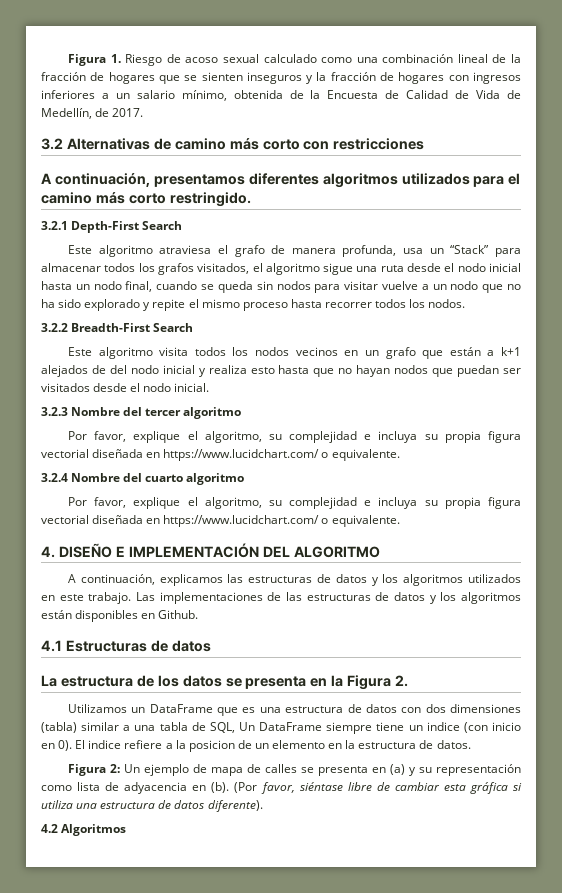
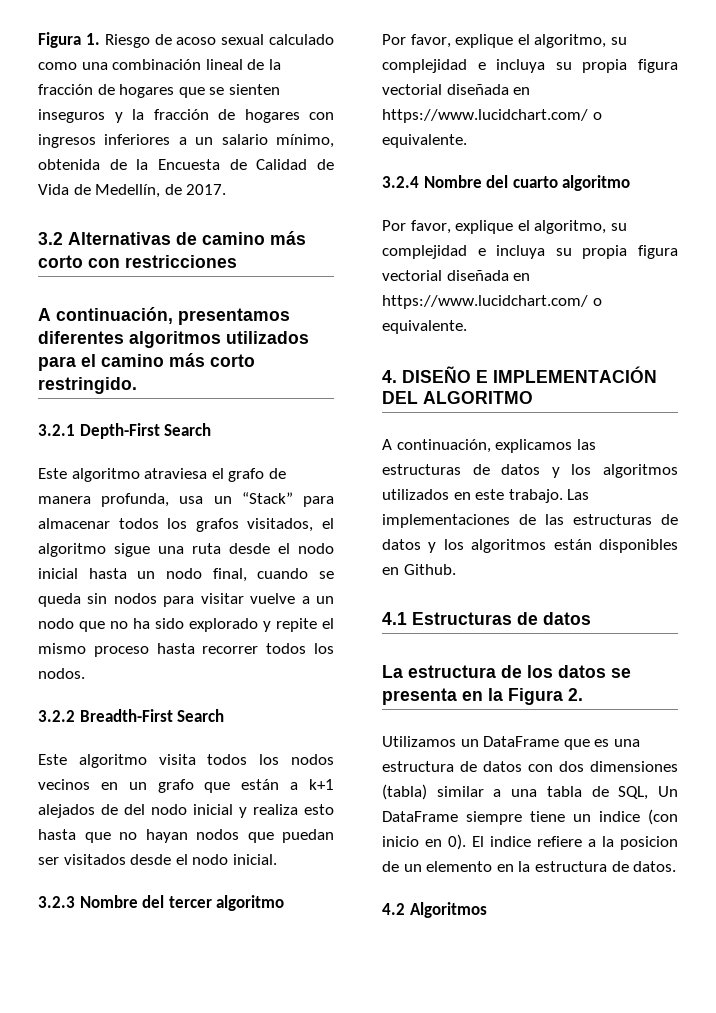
[68,764,521,776] [41,782,522,794] [41,800,263,812] // Figura 2: Un ejemplo de mapa de calles se presenta en (a) y su representación como lista de adyacencia en (b). (Por favor, siéntase libre de cambiar esta gráfica si utiliza una estructura de datos diferente). -> (677, 866) none

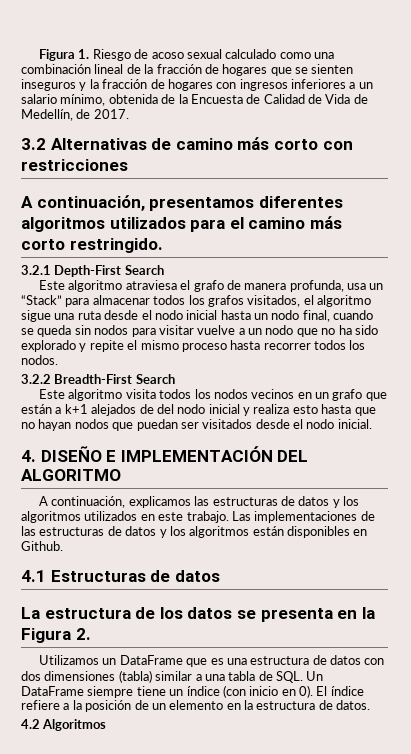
[38,895,285,911] [382,34,627,48] [382,59,678,73] [382,84,531,95] [382,109,602,123] [382,134,467,148] [382,175,631,191] [382,220,627,234] [382,245,678,259] [382,270,531,281] [382,295,602,309] [382,320,467,334] // 3.2.3 Nombre del tercer algoritmo // Por favor, explique el algoritmo, su complejidad e incluya su propia figura vectorial diseñada en https://www.lucidchart.com/ o equivalente. // 3.2.4 Nombre del cuarto algoritmo // Por favor, explique el algoritmo, su complejidad e incluya su propia figura vectorial diseñada en https://www.lucidchart.com/ o equivalente. -> (372, 424) none
[618,786,649,800] SQL, -> [276,671,303,683] SQL.
[599,811,640,822] indice -> [186,686,220,696] índice
[490,836,531,847] indice -> [330,686,364,696] índice
[620,836,678,850] posicion -> [85,700,132,712] posición

